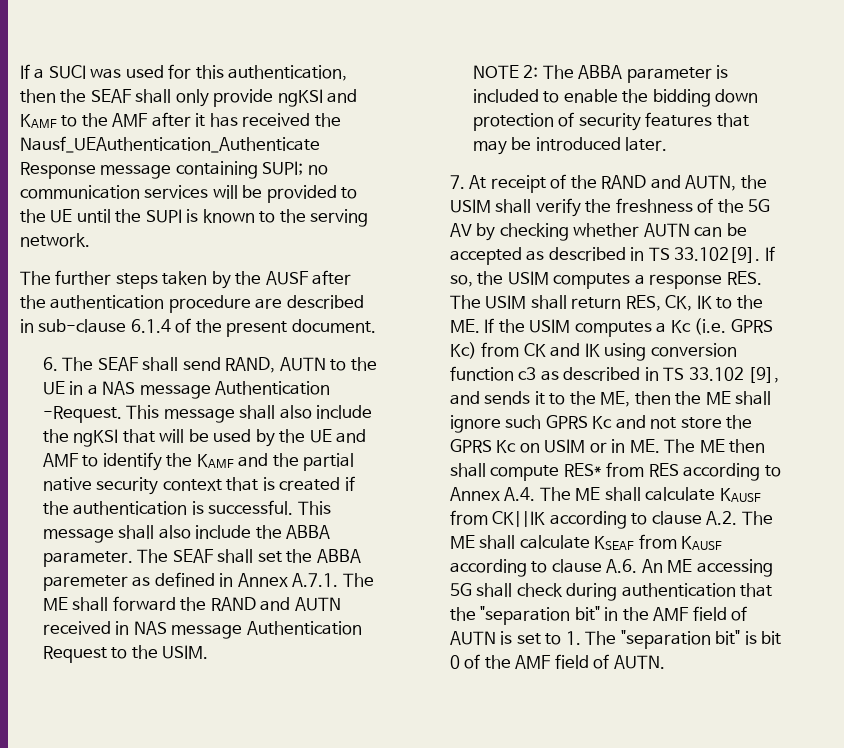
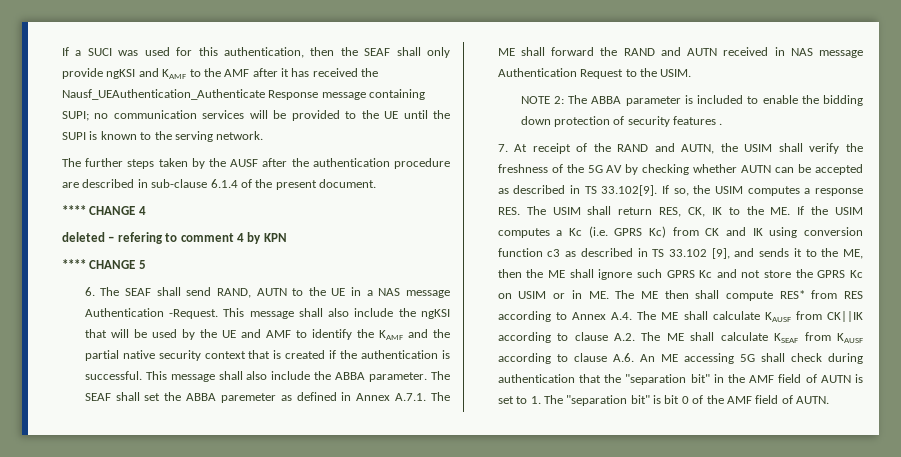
(376, 326) none -> [62,205,146,215] [62,232,287,244] [62,259,146,269] // **** CHANGE 4 // deleted – refering to comment 4 by KPN // **** CHANGE 5
[716,113,749,127] [472,137,668,155] that may be introduced later. -> [719,123,723,125] .

